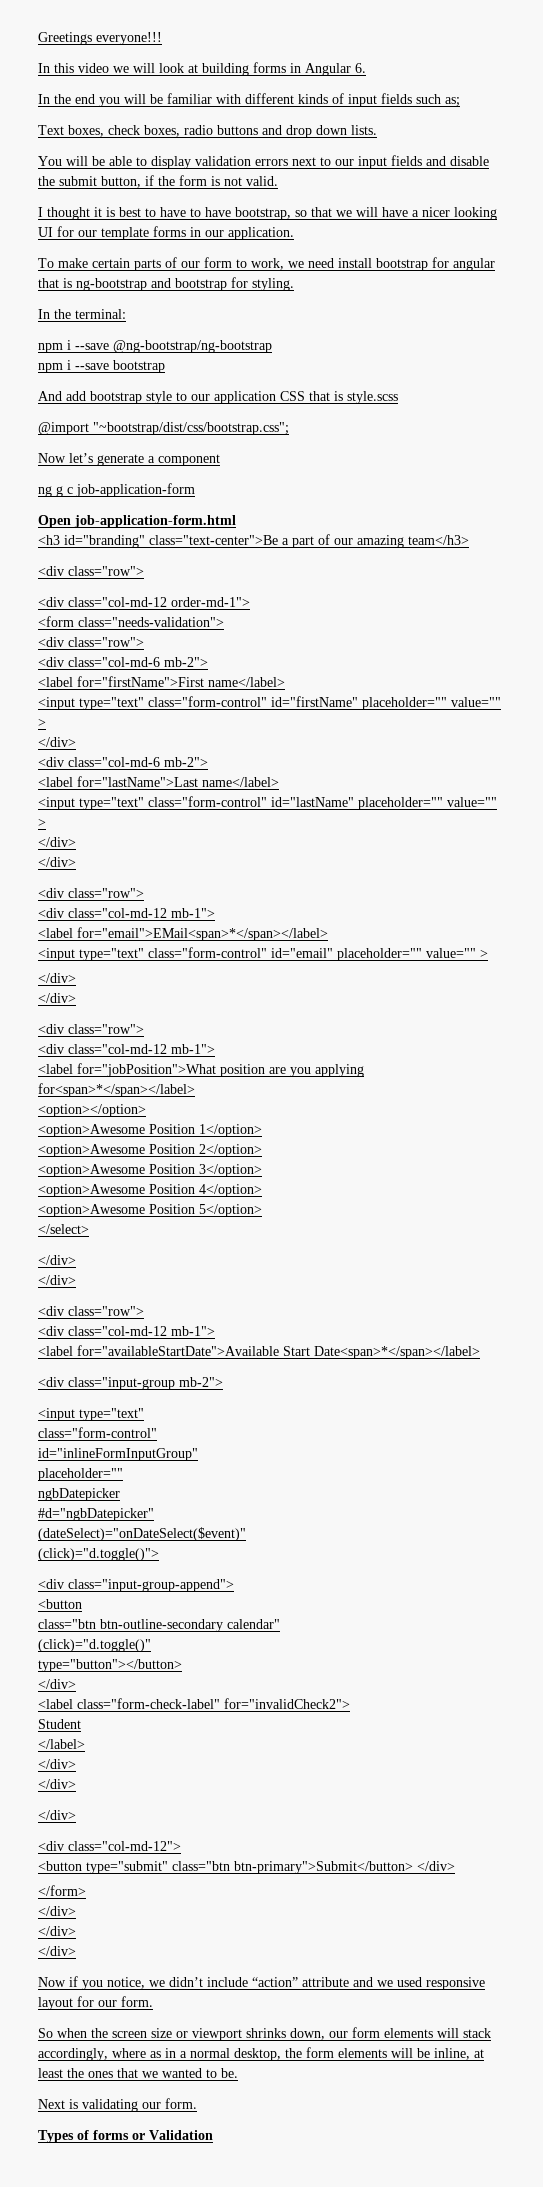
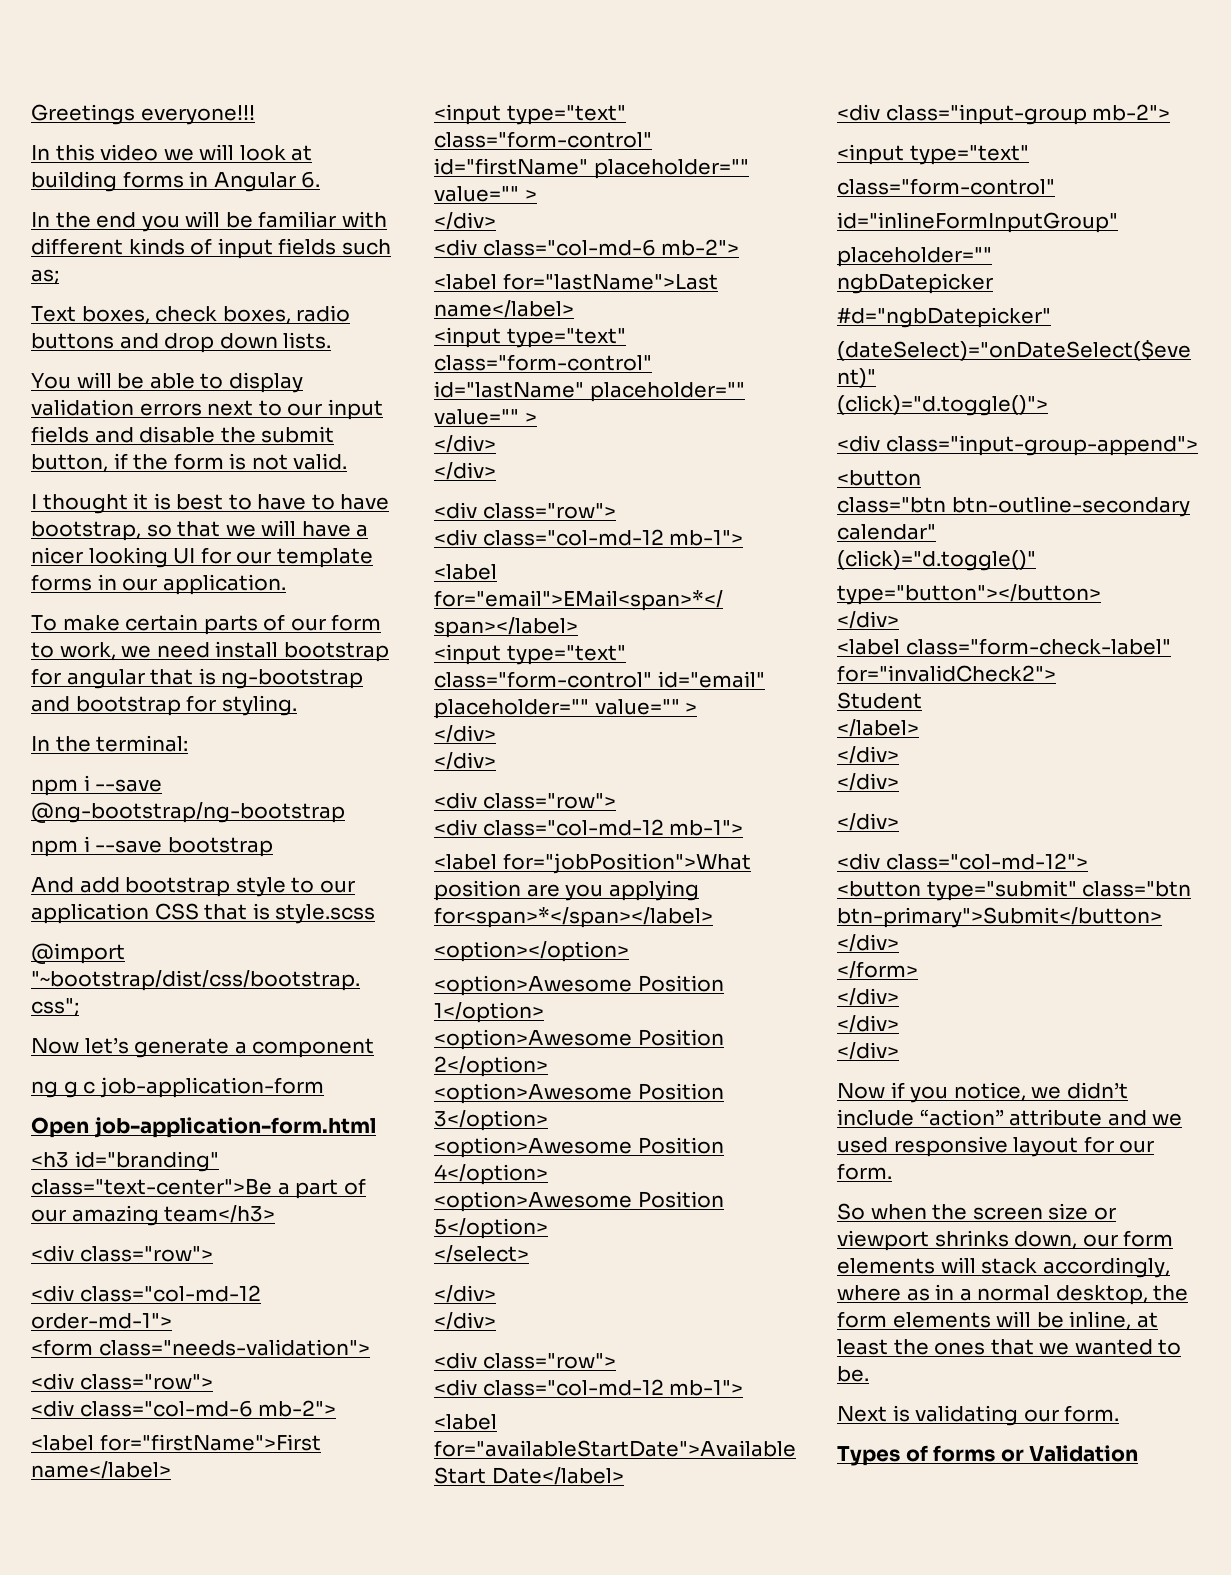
[314,1346,480,1359] Date<span>*</span></label> -> [491,1467,624,1485] Date</label>

